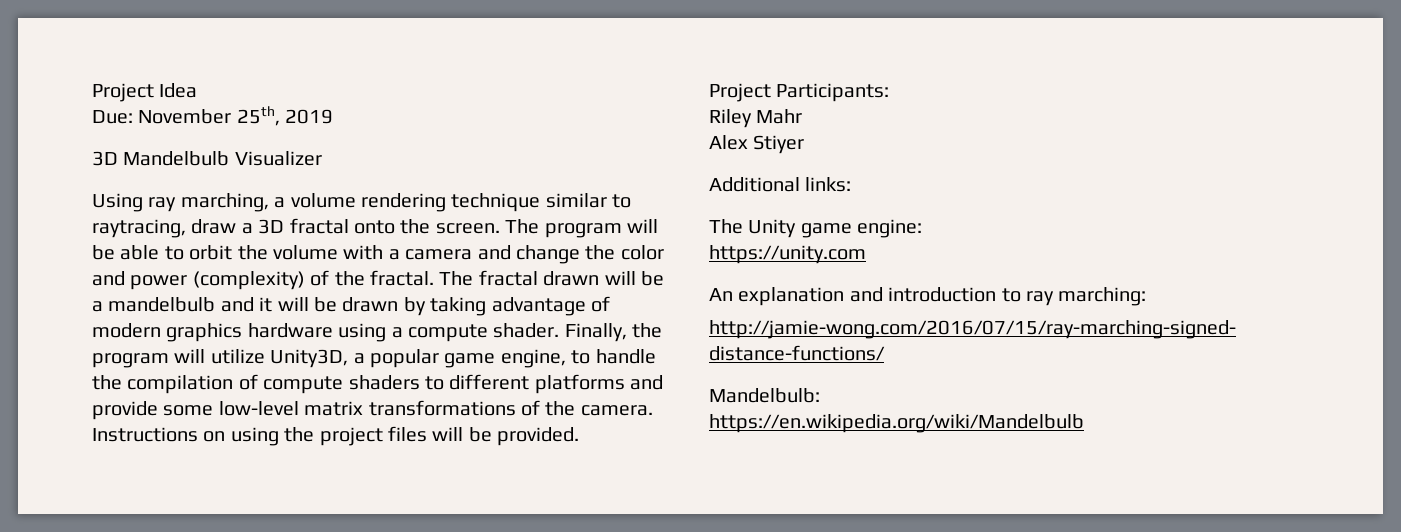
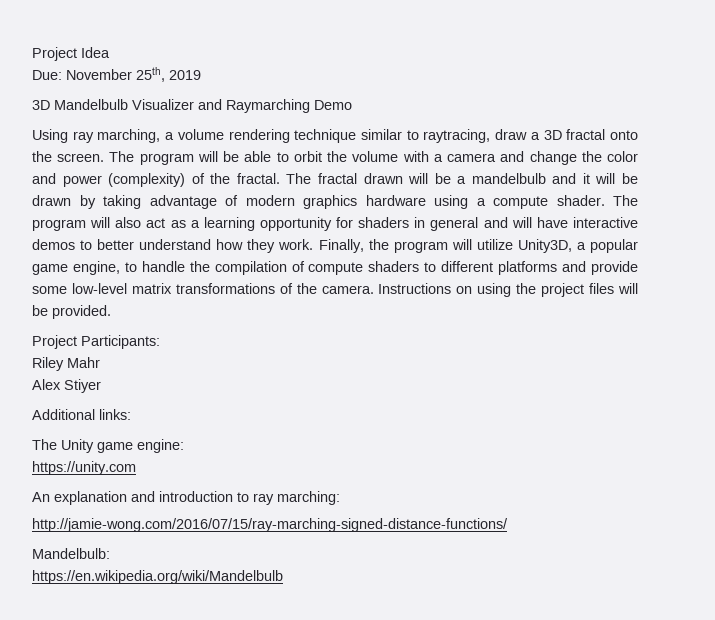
(322, 158) none -> [198,99,352,113] and Raymarching Demo
(560, 330) none -> [613,195,638,206] [32,217,638,231] [32,239,314,253] The program will also act as a learning opportunity for shaders in general and will have interactive demos to better understand how they work.

